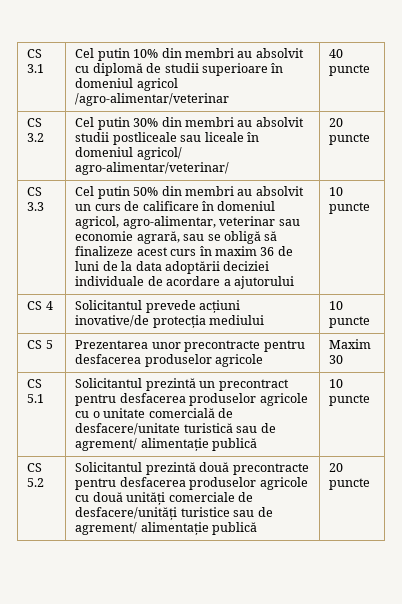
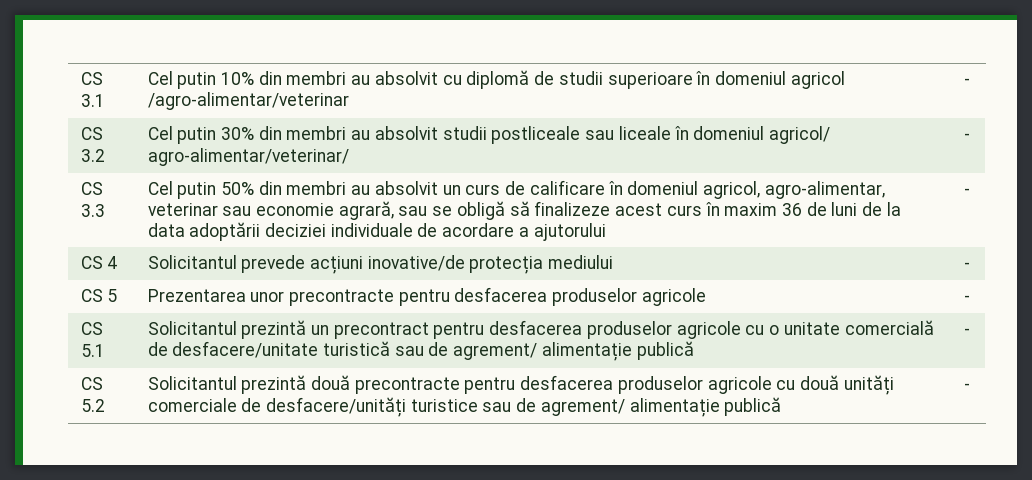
[329,49,344,58] [329,64,371,76] 40 puncte -> [963,78,970,85] -
[329,118,344,127] [329,133,371,145] 20 puncte -> [963,133,970,140] -
[329,187,344,196] [329,202,371,214] 10 puncte -> [963,188,970,195] -
[329,301,344,310] [329,316,371,328] 10 puncte -> [963,262,970,269] -
[329,339,372,349] [329,355,344,364] Maxim 30 -> [963,295,970,302] -
[329,379,344,388] [329,394,371,406] 10 puncte -> [963,328,970,335] -
[329,463,344,472] [329,478,371,490] 20 puncte -> [963,383,970,390] -

